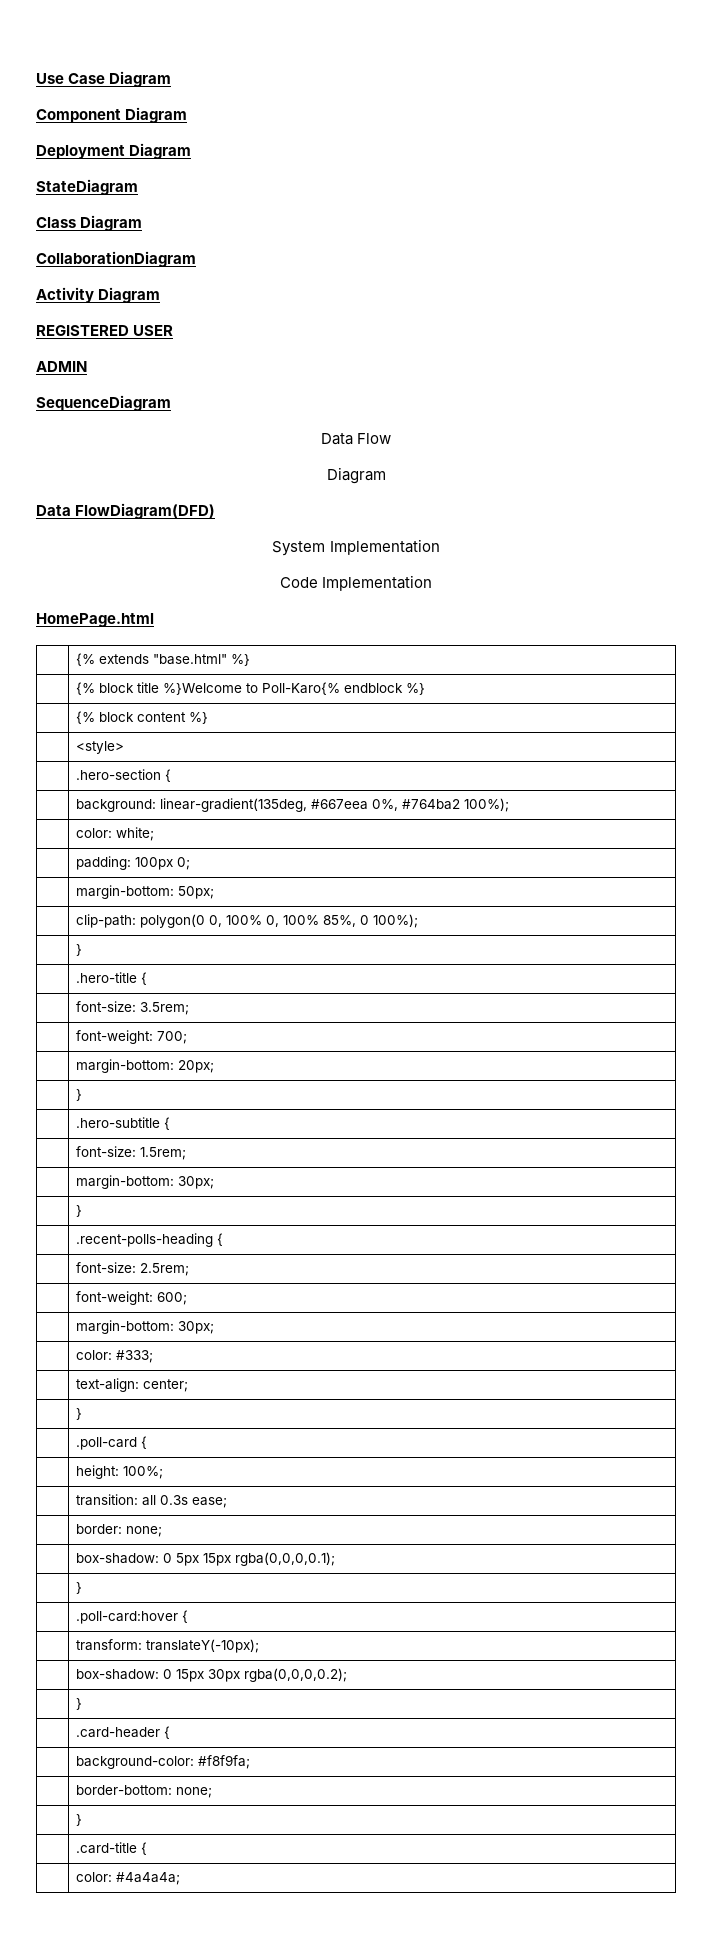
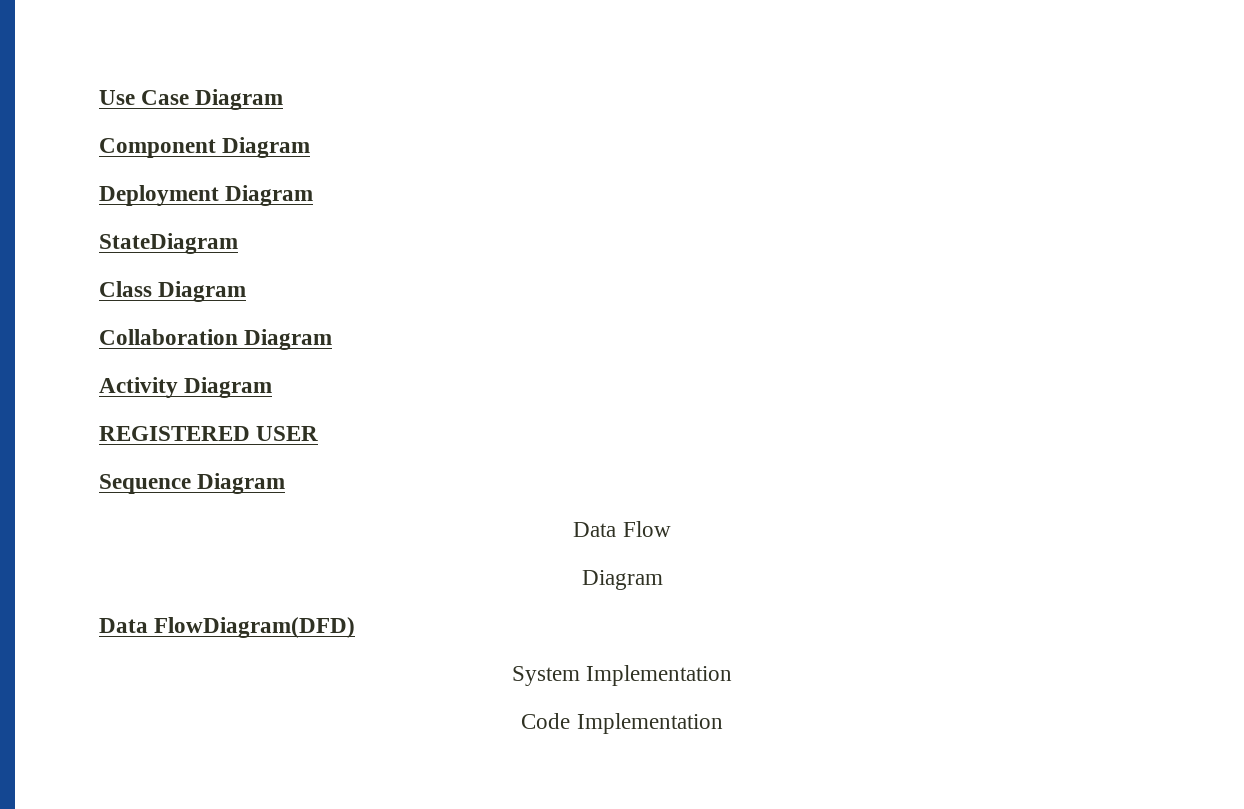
[36,251,196,267] CollaborationDiagram -> [99,329,333,350] Collaboration Diagram
[36,361,87,372] [36,395,171,411] ADMIN // SequenceDiagram -> [99,473,286,494] Sequence Diagram
[36,613,154,627] [76,653,251,666] [76,682,426,695] [76,711,209,724] [76,741,125,754] [76,769,172,782] [76,798,510,812] [76,827,155,841] [76,856,191,870] [76,885,215,899] [76,914,419,928] [76,944,83,956] [76,972,148,985] [76,1001,190,1015] [76,1030,188,1044] [76,1059,215,1073] [76,1089,83,1101] [76,1117,171,1130] [76,1146,187,1160] [76,1175,215,1189] [76,1205,83,1217] [76,1233,224,1247] [76,1262,190,1276] [76,1291,188,1305] [76,1320,215,1334] [76,1350,154,1363] [76,1378,189,1392] [76,1408,83,1420] [76,1436,148,1450] [76,1465,164,1479] [76,1494,228,1508] [76,1524,163,1537] [76,1552,336,1566] [76,1582,83,1594] [76,1610,189,1624] [76,1639,260,1653] [76,1668,348,1682] [76,1698,83,1710] [76,1726,171,1739] [76,1755,251,1769] [76,1785,213,1798] [76,1814,83,1826] [76,1842,148,1855] [76,1872,181,1885] // HomePage.html // | {% extends "base.html" %} // | {% block title %}Welcome to Poll-Karo{% endblock %} // | {% block content %} // | <style> // | .hero-section { // | background: linear-gradient(135deg, #667eea 0%, #764ba2 100%); // | color: white; // | padding: 100px 0; // | margin-bottom: 50px; // | clip-path: polygon(0 0, 100% 0, 100% 85%, 0 100%); // | } // | .hero-title { // | font-size: 3.5rem; // | font-weight: 700; // | margin-bottom: 20px; // | } // | .hero-subtitle { // | font-size: 1.5rem; // | margin-bottom: 30px; // | } // | .recent-polls-heading { // | font-size: 2.5rem; // | font-weight: 600; // | margin-bottom: 30px; // | color: #333; // | text-align: center; // | } // | .poll-card { // | height: 100%; // | transition: all 0.3s ease; // | border: none; // | box-shadow: 0 5px 15px rgba(0,0,0,0.1); // | } // | .poll-card:hover { // | transform: translateY(-10px); // | box-shadow: 0 15px 30px rgba(0,0,0,0.2); // | } // | .card-header { // | background-color: #f8f9fa; // | border-bottom: none; // | } // | .card-title { // | color: #4a4a4a; -> (723, 723) none

